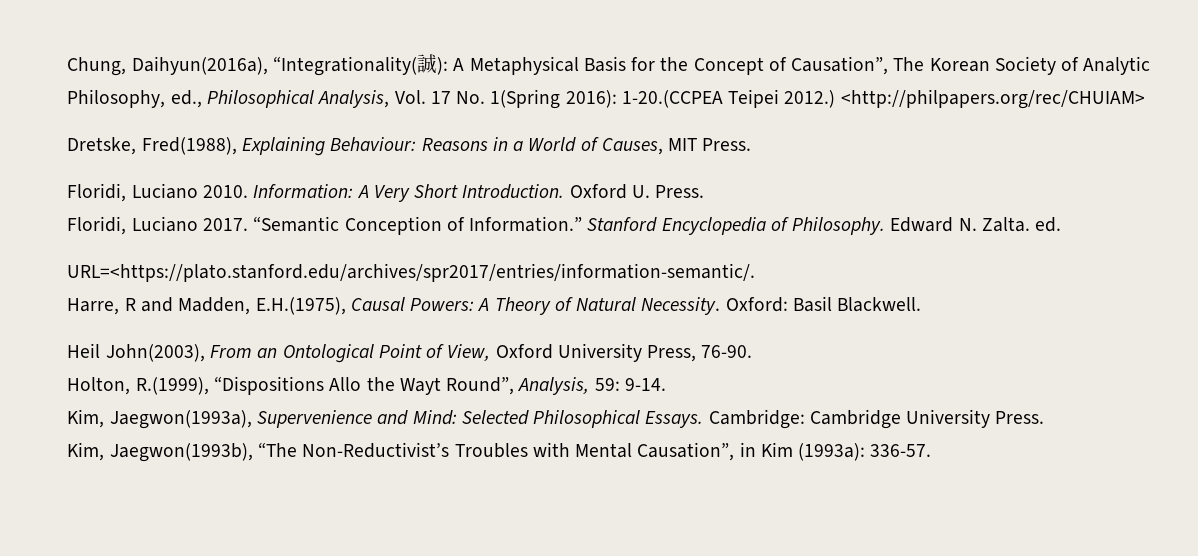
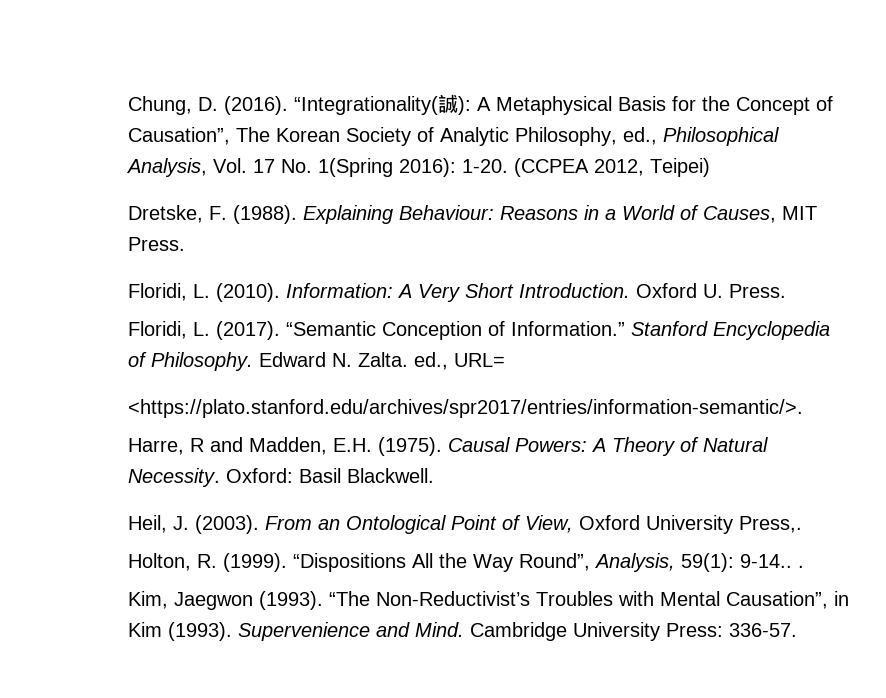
[131,56,268,75] Daihyun(2016a), -> [197,96,288,115] D. (2016).
[621,89,1145,109] 1-20.(CCPEA Teipei 2012.) <http://philpapers.org/rec/CHUIAM> -> [461,158,710,177] 1-20. (CCPEA 2012, Teipei)
[141,137,237,155] Fred(1988), -> [208,205,297,224] F. (1988).
[131,183,249,199] Luciano 2010. -> [192,283,280,302] L. (2010).
[131,216,249,232] Luciano 2017. -> [192,321,280,340] L. (2017).
[1035,217,1062,232] [67,263,756,282] ed. // URL=<https://plato.stanford.edu/archives/spr2017/entries/information-semantic/. -> [413,352,505,370] [127,399,803,418] ed., URL= // <https://plato.stanford.edu/archives/spr2017/entries/information-semantic/>.
[255,297,346,315] E.H.(1975), -> [332,437,442,456] E.H. (1975).
[67,343,205,362] Heil John(2003), -> [127,515,259,534] Heil, J. (2003).
[647,345,753,362] Press, 76-90. -> [738,516,802,533] Press,.
[135,376,666,395] [67,409,1045,429] [67,442,253,462] R.(1999), “Dispositions Allo the Wayt Round”, Analysis, 59: 9-14. // Kim, Jaegwon(1993a), Supervenience and Mind: Selected Philosophical Essays. Cambridge: Cambridge University Press. // Kim, Jaegwon(1993b), -> [196,553,804,572] [127,591,323,610] R. (1999). “Dispositions All the Way Round”, Analysis, 59(1): 9-14.. . // Kim, Jaegwon (1993).
[798,443,866,461] (1993a): -> [167,622,723,641] (1993). Supervenience and Mind. Cambridge University Press:

